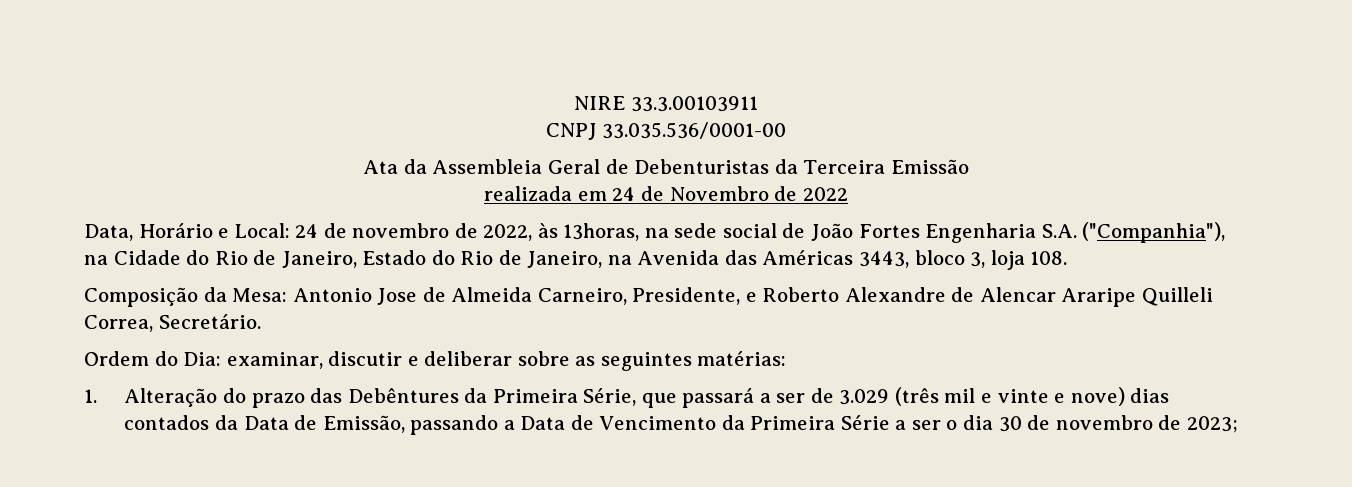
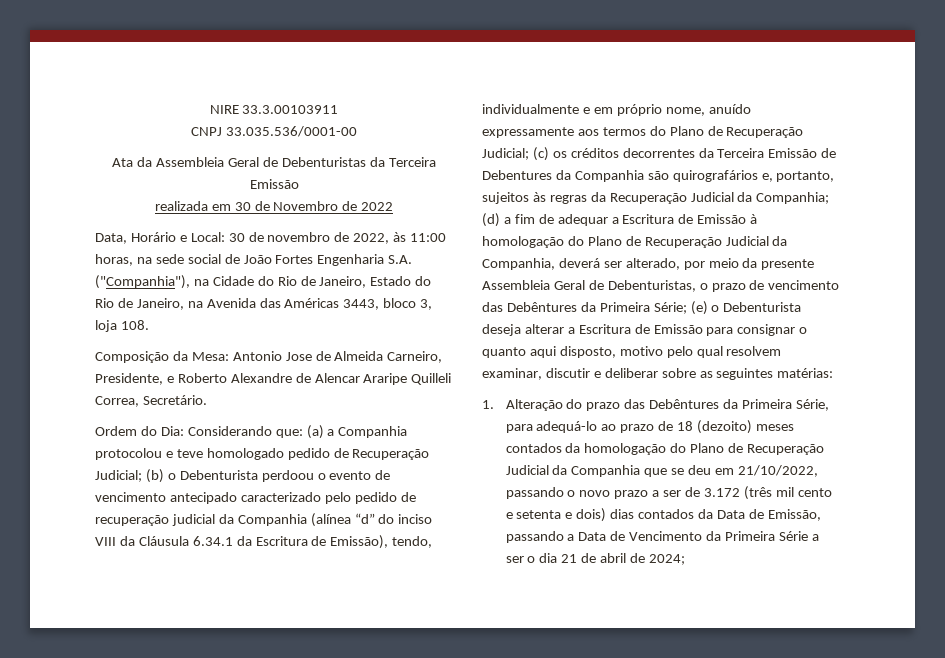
[612,187,636,201] 24 -> [234,202,251,211] 30
[295,224,319,238] 24 -> [228,233,245,242] 30
[563,223,640,241] 13horas, -> [410,233,447,242] [95,254,133,266] 11:00 horas,
(222, 359) none -> [187,425,408,439] [95,448,430,460] [95,469,391,483] [95,492,416,504] [95,513,433,527] [95,535,433,549] [482,104,751,116] [482,126,804,138] [482,147,837,161] [482,170,835,182] [482,192,830,204] [482,213,758,227] [482,236,788,248] [482,258,815,270] [482,280,840,292] [482,301,802,315] [482,324,808,336] [482,346,782,358] Considerando que: (a) a Companhia protocolou e teve homologado pedido de Recuperação Judicial; (b) o Debenturista perdoou o evento de vencimento antecipado caracterizado pelo pedido de recuperação judicial da Companhia (alínea “d” do inciso VIII da Cláusula 6.34.1 da Escritura de Emissão), tendo, individualmente e em próprio nome, anuído expressamente aos termos do Plano de Recuperação Judicial; (c) os créditos decorrentes da Terceira Emissão de Debentures da Companhia são quirografários e, portanto, sujeitos às regras da Recuperação Judicial da Companhia; (d) a fim de adequar a Escritura de Emissão à homologação do Plano de Recuperação Judicial da Companhia, deverá ser alterado, por meio da presente Assembleia Geral de Debenturistas, o prazo de vencimento das Debêntures da Primeira Série; (e) o Debenturista deseja alterar a Escritura de Emissão para consignar o quanto aqui disposto, motivo pelo qual resolvem
[641,388,755,408] que passará -> [505,420,794,434] [505,443,825,455] [505,465,818,477] [505,487,649,499] para adequá-lo ao prazo de 18 (dezoito) meses contados da homologação do Plano de Recuperação Judicial da Companhia que se deu em 21/10/2022, passando o novo prazo
[839,389,890,405] 3.029 -> [703,488,740,497] 3.172
[980,387,1125,406] e vinte e nove) -> [797,488,832,497] [505,508,607,522] cento e setenta e dois)
[998,415,1238,433] 30 de novembro de 2023; -> [561,553,685,565] 21 de abril de 2024;

